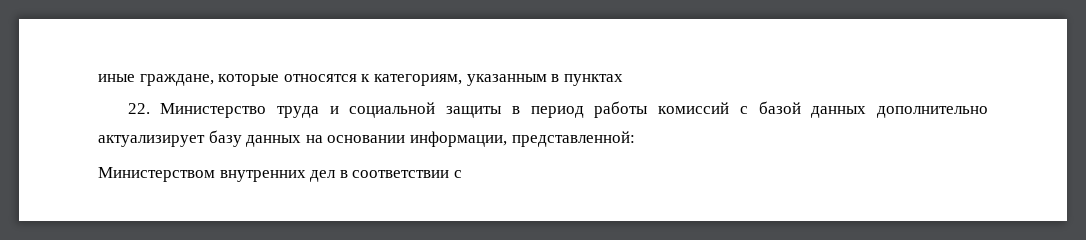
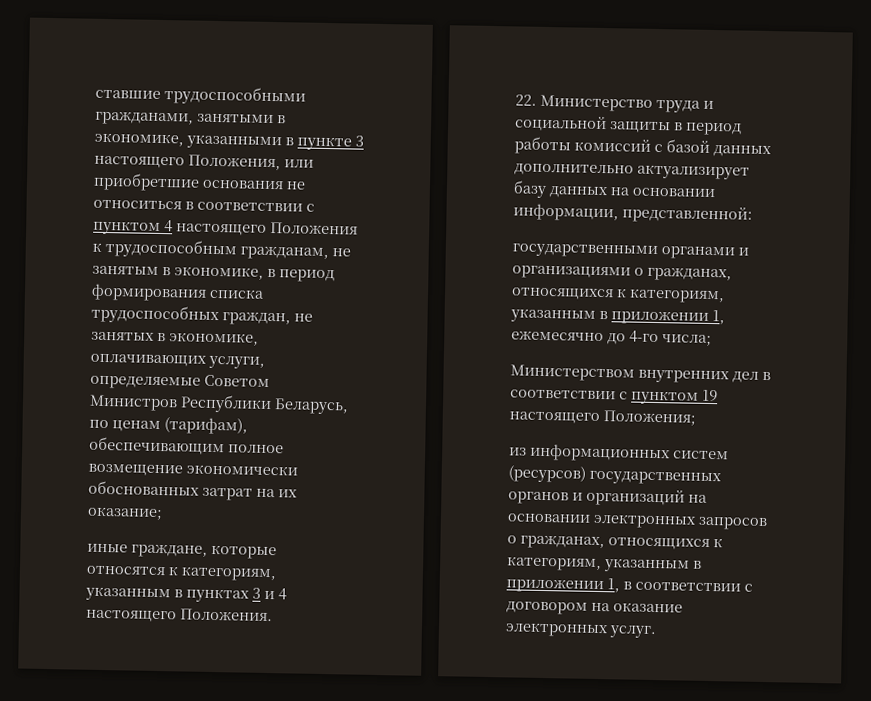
(98, 78) none -> [95,86,306,106] [95,110,286,126] [94,132,364,151] [94,154,314,171] [93,172,306,192] [93,199,315,212] [93,220,358,236] [92,239,351,261] [92,265,335,283] [91,283,264,302] [91,304,313,326] [91,331,259,346] [90,353,265,369] [90,374,270,390] [89,394,349,415] [89,417,248,435] [89,436,284,456] [88,463,298,477] [88,480,298,501] [87,506,163,521] ставшие трудоспособными гражданами, занятыми в экономике, указанными в пункте 3 настоящего Положения, или приобретшие основания не относиться в соответствии с пунктом 4 настоящего Положения к трудоспособным гражданам, не занятым в экономике, в период формирования списка трудоспособных граждан, не занятых в экономике, оплачивающих услуги, определяемые Советом Министров Республики Беларусь, по ценам (тарифам), обеспечивающим полное возмещение экономически обоснованных затрат на их оказание; //
(623, 80) none -> [252,587,287,601] [86,608,273,623] 3 и 4 настоящего Положения.
(635, 139) none -> [512,243,749,260] [512,265,732,282] [511,287,725,304] [510,308,725,325] [511,330,712,347] // государственными органами и организациями о гражданах, относящихся к категориям, указанным в приложении 1, ежемесячно до 4-го числа;
(462, 174) none -> [631,389,718,405] [509,410,696,426] [509,443,729,463] [508,465,722,486] [508,488,707,507] [507,513,768,531] [507,534,723,551] [507,556,702,573] [506,578,753,594] [506,601,683,615] [505,622,657,639] пунктом 19 настоящего Положения; // из информационных систем (ресурсов) государственных органов и организаций на основании электронных запросов о гражданах, относящихся к категориям, указанным в приложении 1, в соответствии с договором на оказание электронных услуг.

